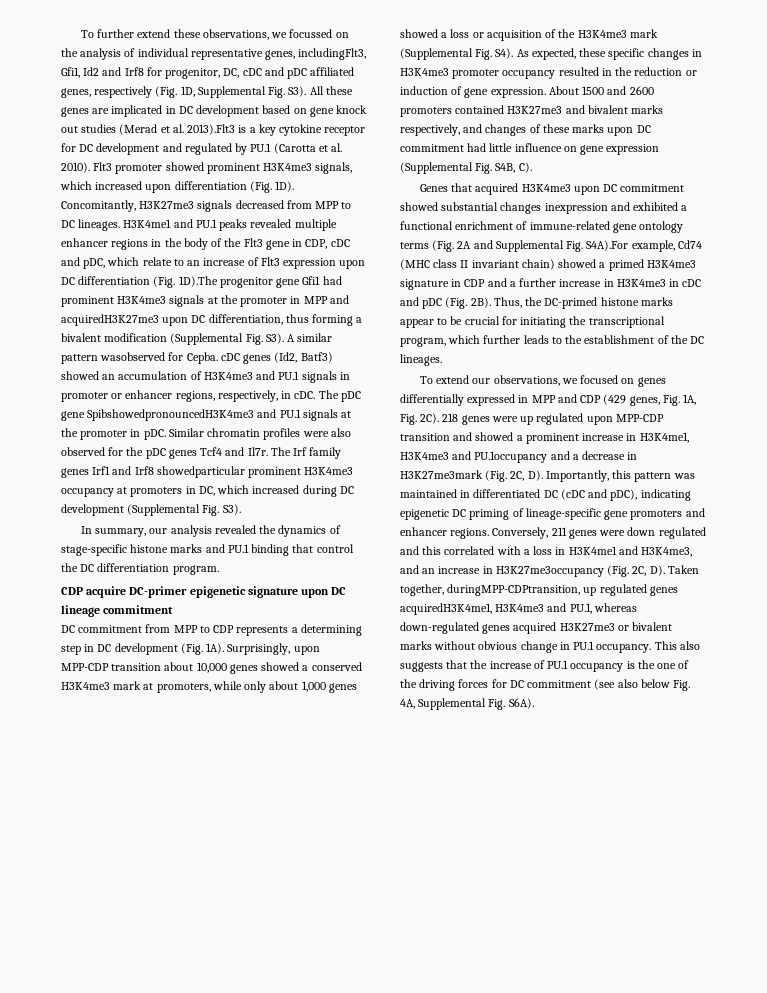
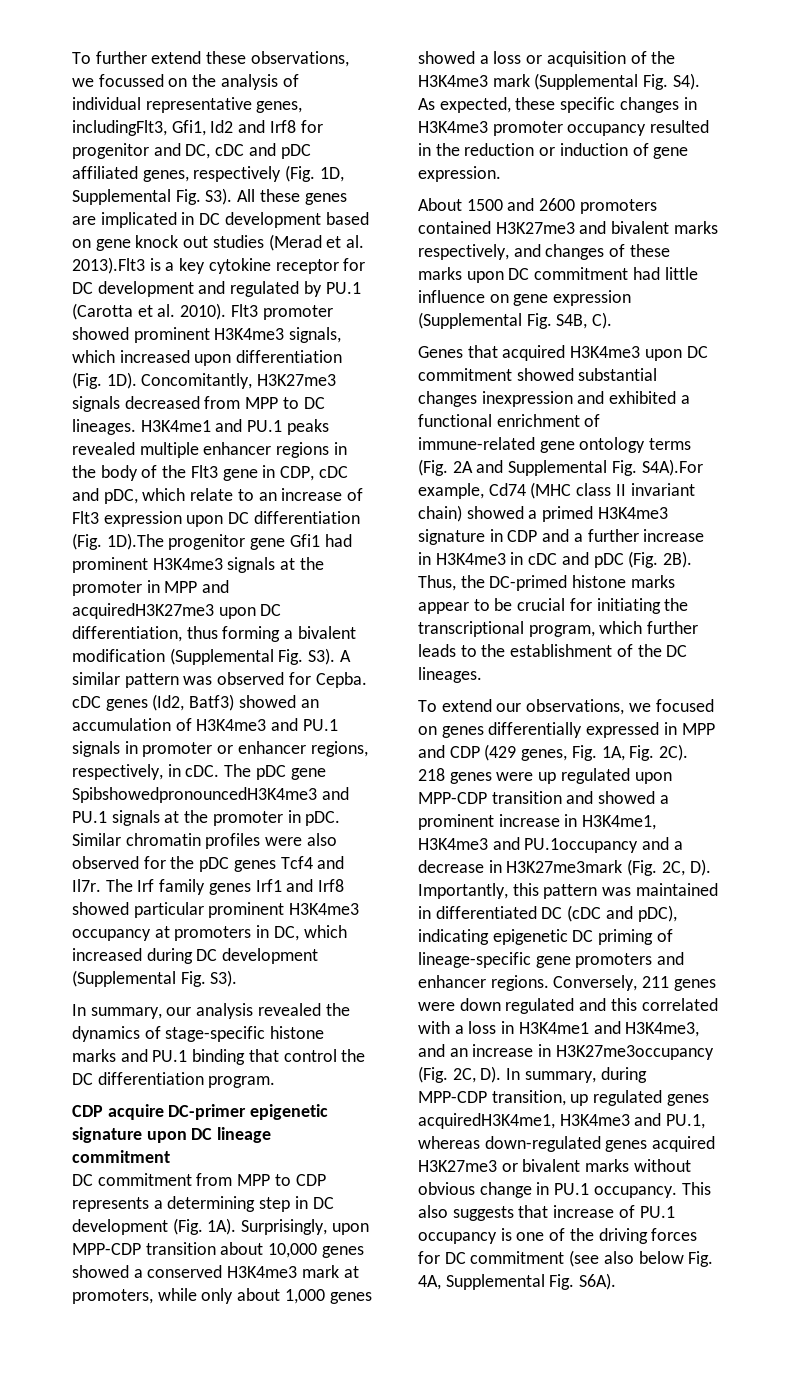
[165,68,221,79] progenitor, -> [72,143,181,159] progenitor and
[100,352,166,361] wasobserved -> [183,672,285,685] was observed
[156,466,245,478] showedparticular -> [72,902,204,918] showed particular
(546, 92) none -> (501, 174) //
[667,565,699,574] [400,584,581,596] Taken together, duringMPP-CDPtransition, -> [506,1067,647,1083] [418,1090,566,1106] In summary, during MPP-CDP transition,
[470,660,488,669] the -> (549, 1211) none
[637,660,655,669] the -> (512, 1234) none

